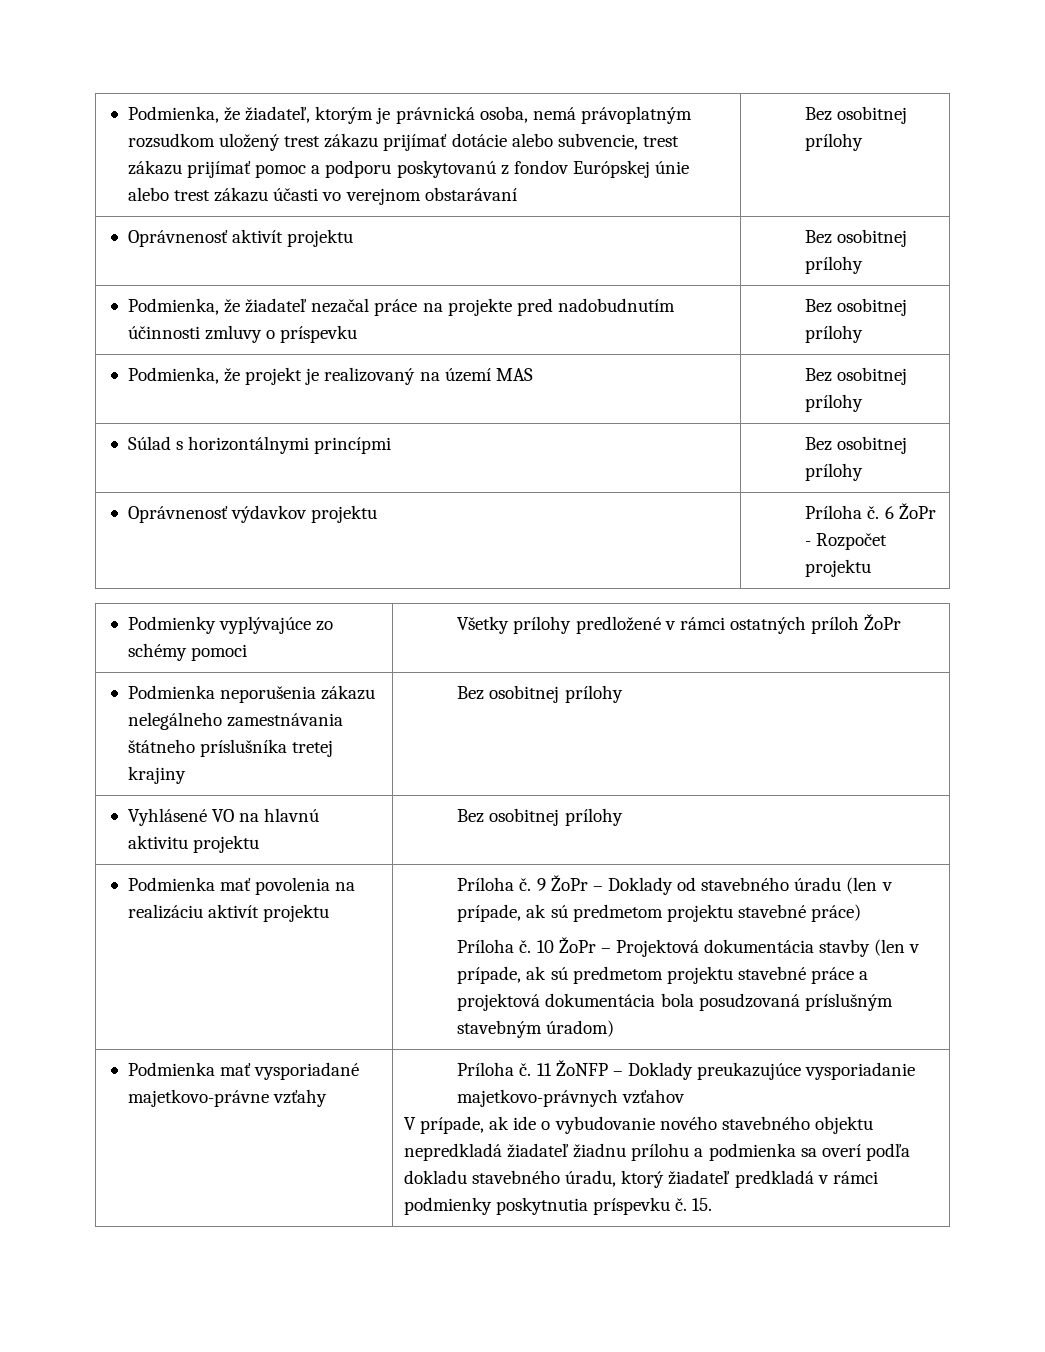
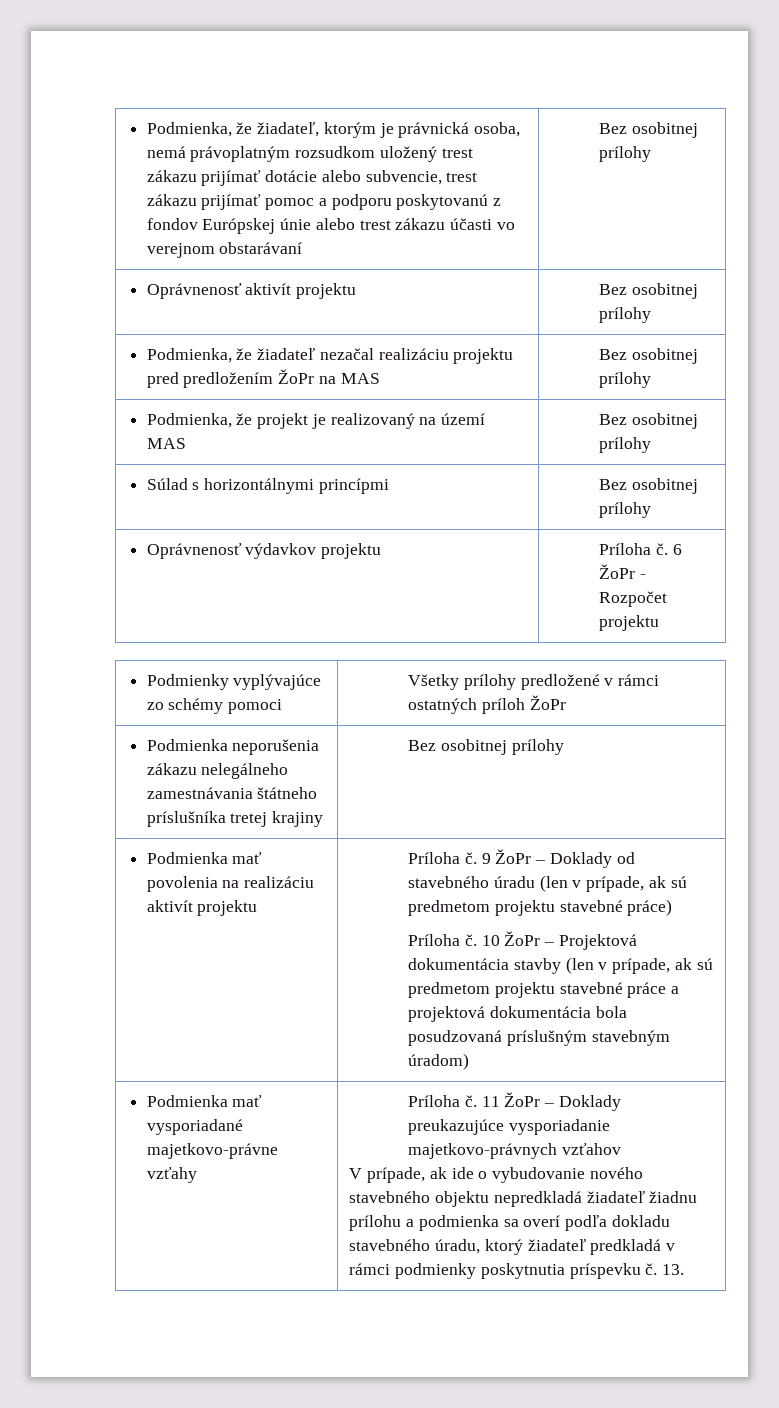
[374,298,675,316] [127,325,358,343] práce na projekte pred nadobudnutím účinnosti zmluvy o príspevku -> [378,348,514,364] [146,369,380,388] realizáciu projektu pred predložením ŽoPr na MAS
[127,808,320,826] [127,835,260,853] [457,808,623,826] // Vyhlásené VO na hlavnú aktivitu projektu | Bez osobitnej prílohy -> (564, 747) none
[555,1060,608,1076] ŽoNFP -> [504,1092,541,1107] ŽoPr
[692,1198,713,1211] 15. -> [662,1264,685,1275] 13.

